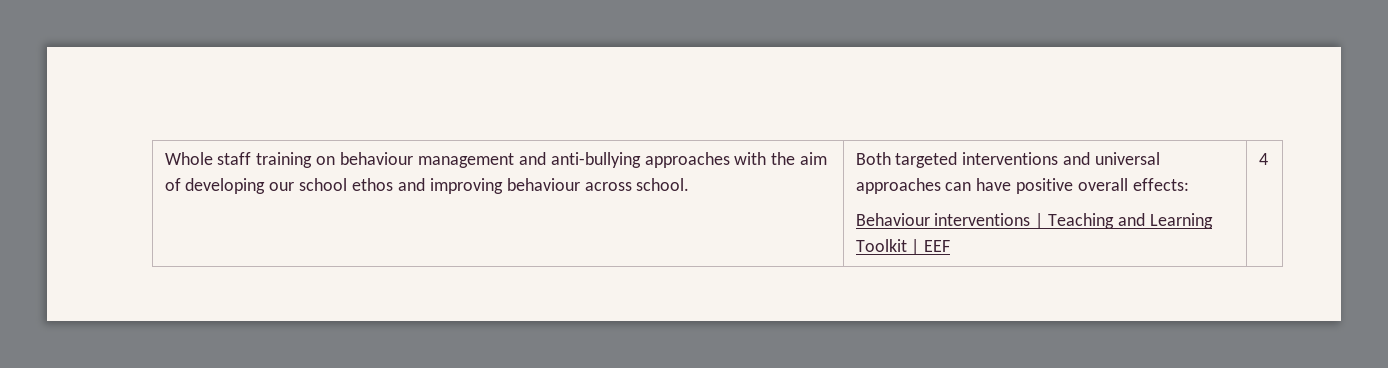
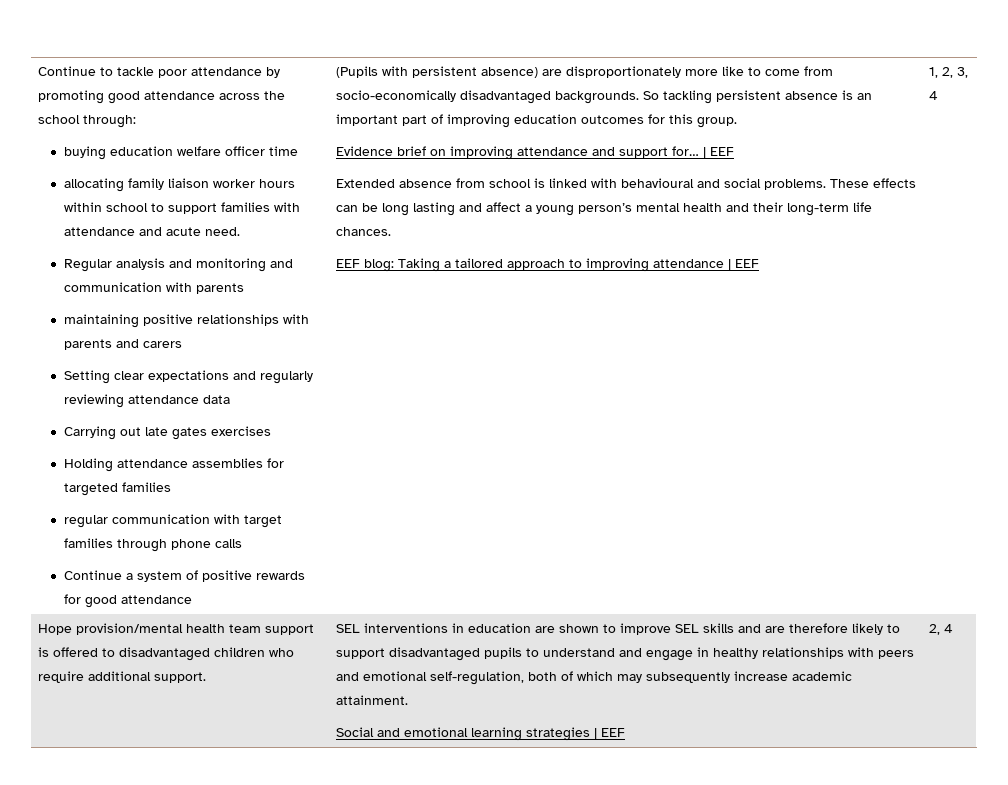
[164,152,828,168] [164,178,690,194] [855,152,1161,168] [855,178,1189,194] [855,213,1213,229] [855,239,951,255] Whole staff training on behaviour management and anti-bullying approaches with the aim of developing our school ethos and improving behaviour across school. | Both targeted interventions and universal approaches can have positive overall effects: // Behaviour interventions | Teaching and Learning Toolkit | EEF | -> [37,66,280,78] [37,90,285,104] [37,115,136,128] [63,146,298,160] [63,178,295,192] [63,202,300,214] [63,227,240,236] [63,258,293,272] [63,282,244,294] [63,314,309,328] [63,339,182,350] [63,370,313,384] [63,394,230,408] [63,426,271,440] [63,458,284,472] [63,482,171,496] [63,514,282,528] [63,538,242,552] [63,570,305,582] [63,594,192,608] [335,66,833,78] [335,90,872,104] [335,114,737,128] [335,146,734,160] [335,178,916,190] [335,202,872,216] [335,227,391,236] [335,258,759,272] [928,67,968,78] [928,91,938,100] [37,623,314,635] [37,647,294,661] [37,671,206,683] [335,623,900,635] [335,647,914,661] [335,671,852,685] [335,695,408,705] [335,727,625,741] [928,624,940,635] Continue to tackle poor attendance by promoting good attendance across the school through: // buying education welfare officer time // allocating family liaison worker hours within school to support families with attendance and acute need. // Regular analysis and monitoring and communication with parents // maintaining positive relationships with parents and carers // Setting clear expectations and regularly reviewing attendance data // Carrying out late gates exercises // Holding attendance assemblies for targeted families // regular communication with target families through phone calls // Continue a system of positive rewards for good attendance | (Pupils with persistent absence) are disproportionately more like to come from socio-economically disadvantaged backgrounds. So tackling persistent absence is an important part of improving education outcomes for this group. // Evidence brief on improving attendance and support for… | EEF // Extended absence from school is linked with behavioural and social problems. These effects can be long lasting and affect a young person’s mental health and their long-term life chances. // EEF blog: Taking a tailored approach to improving attendance | EEF | 1, 2, 3, 4 // Hope provision/mental health team support is offered to disadvantaged children who require additional support. | SEL interventions in education are shown to improve SEL skills and are therefore likely to support disadvantaged pupils to understand and engage in healthy relationships with peers and emotional self-regulation, both of which may subsequently increase academic attainment. // Social and emotional learning strategies | EEF | 2,

